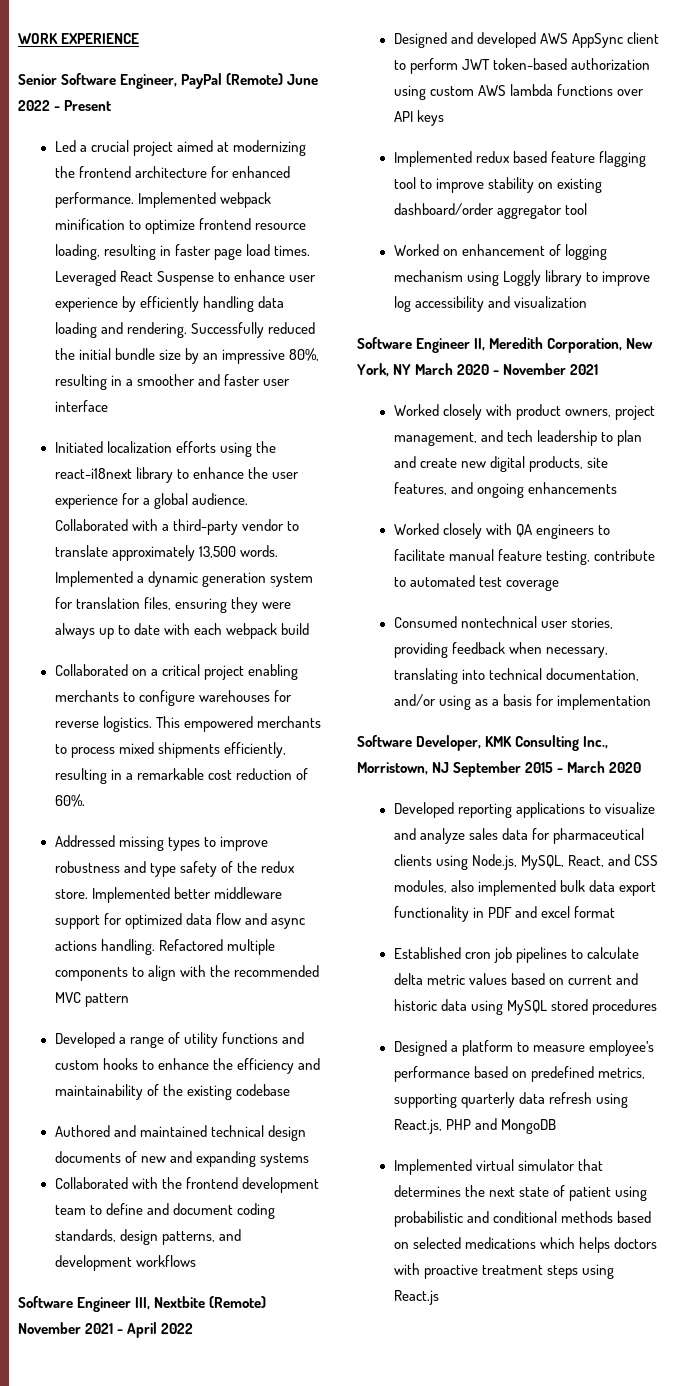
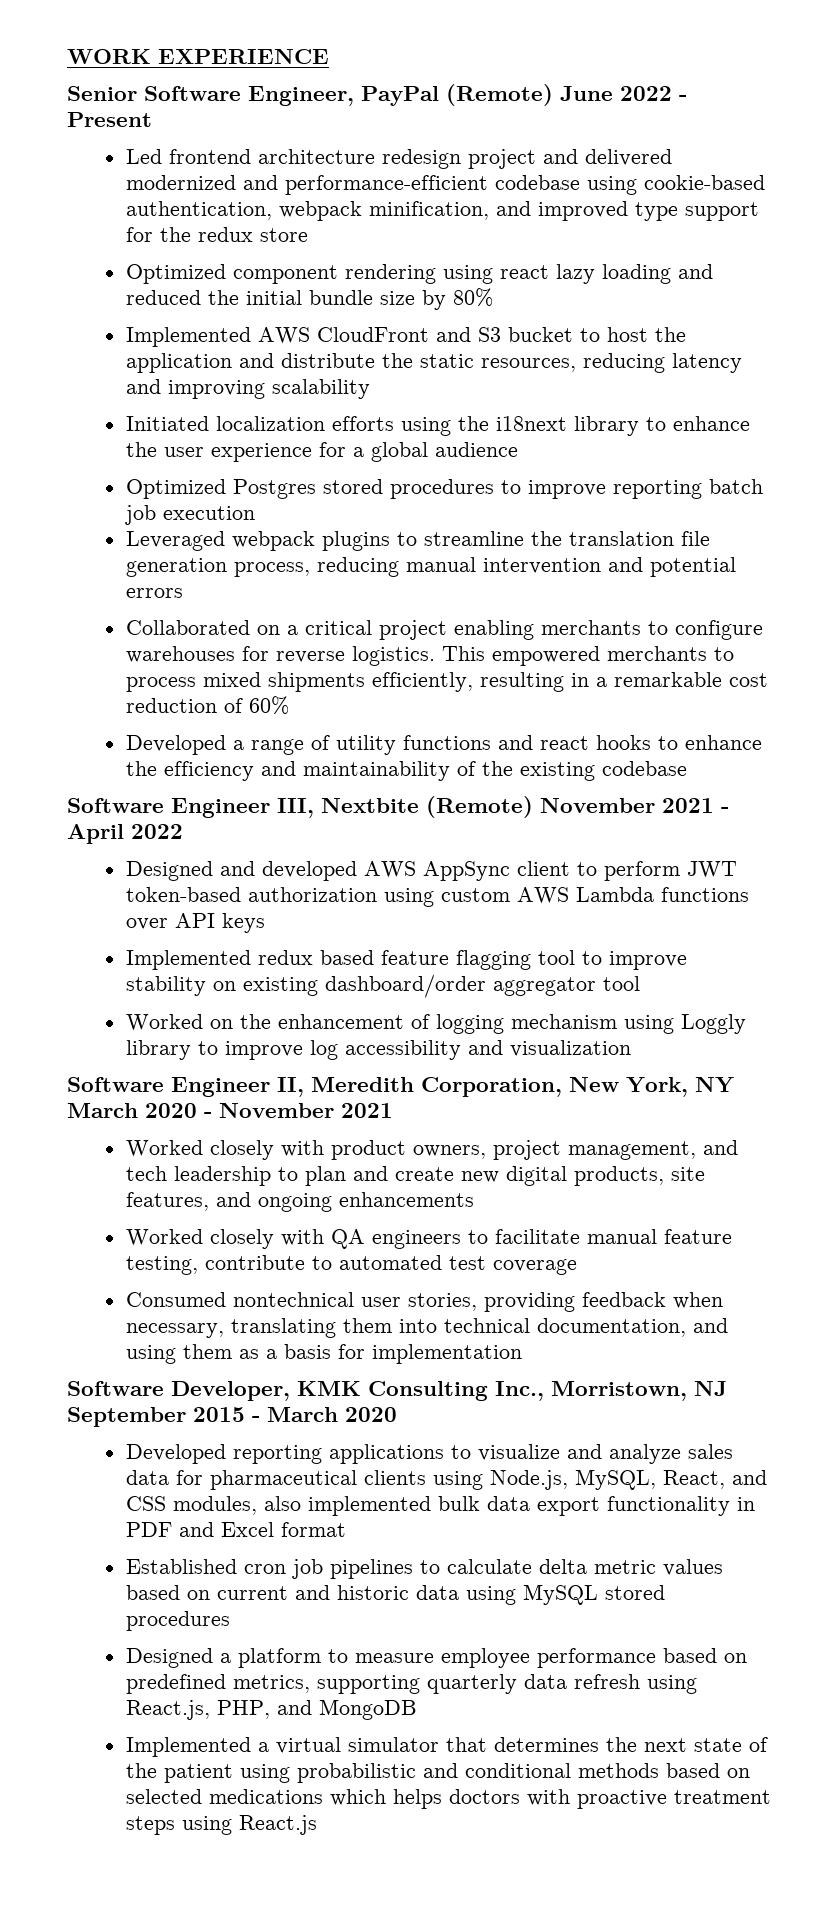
[79,140,306,156] [54,166,290,178] [54,192,271,208] [54,218,306,234] [54,244,310,260] [54,270,316,286] [54,296,284,312] [54,322,264,338] a crucial project aimed at modernizing the frontend architecture for enhanced performance. Implemented webpack minification to optimize frontend resource loading, resulting in faster page load times. Leveraged React Suspense to enhance user experience by efficiently handling data loading and rendering. Successfully -> [168,149,672,169] [125,175,765,195] [125,201,759,221] [125,227,308,242] [125,264,713,284] frontend architecture redesign project and delivered modernized and performance-efficient codebase using cookie-based authentication, webpack minification, and improved type support for the redux store // Optimized component rendering using react lazy loading and
[202,348,319,364] [54,374,290,390] [54,400,108,412] an impressive 80%, resulting in a smoother and faster user interface -> [452,288,493,307] [125,327,686,347] [125,353,742,373] [125,379,370,399] 80% // Implemented AWS CloudFront and S3 bucket to host the application and distribute the static resources, reducing latency and improving scalability
[54,468,132,479] react-i18next -> [495,416,567,431] i18next
[191,493,248,505] [54,519,299,535] [54,545,278,561] [54,571,313,587] [54,597,291,613] [54,623,309,639] audience. Collaborated with a third-party vendor to translate approximately 13,500 words. Implemented a dynamic generation system for translation files, ensuring they were always up to date with each webpack build -> [434,442,518,457] [125,479,763,499] [124,505,255,525] [125,531,710,551] [125,557,736,577] [125,588,183,598] audience // Optimized Postgres stored procedures to improve reporting batch job execution // Leveraged webpack plugins to streamline the translation file generation process, reducing manual intervention and potential errors
[54,794,85,807] [54,835,268,851] [54,861,295,877] [54,887,282,903] [54,913,305,929] [54,939,275,955] [54,965,319,981] [54,992,129,1007] 60%. // Addressed missing types to improve robustness and type safety of the redux store. Implemented better middleware support for optimized data flow and async actions handling. Refactored multiple components to align with the recommended MVC pattern -> [248,696,289,715] 60%
[54,1060,99,1070] custom -> [539,736,589,750] react
[54,1125,306,1141] [54,1151,309,1167] [54,1177,319,1193] [54,1203,275,1219] [54,1229,241,1245] [54,1255,196,1271] // Authored and maintained technical design documents of new and expanding systems // Collaborated with the frontend development team to define and document coding standards, design patterns, and development workflows -> (687, 768) none
[509,84,553,96] lambda -> [575,887,654,902] Lambda
(458, 252) none -> [239,1014,271,1029] the
(458, 676) none -> [342,1318,392,1333] them
[393,694,471,710] and/or using -> [692,1318,728,1333] [125,1344,232,1364] and using them
[540,906,570,918] excel -> [220,1522,274,1537] Excel
[588,1040,654,1056] employee’s -> [440,1648,530,1668] employee
[445,1119,471,1130] PHP -> [216,1700,270,1719] PHP,
(472, 1167) none -> [257,1742,269,1752] a
(565, 1191) none -> [125,1763,157,1778] the

